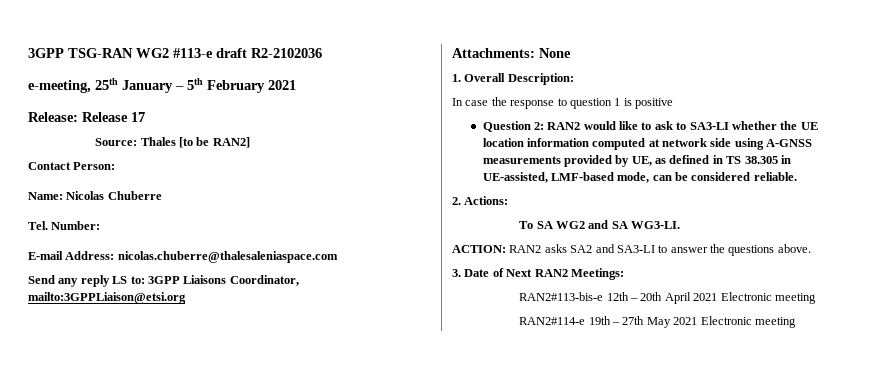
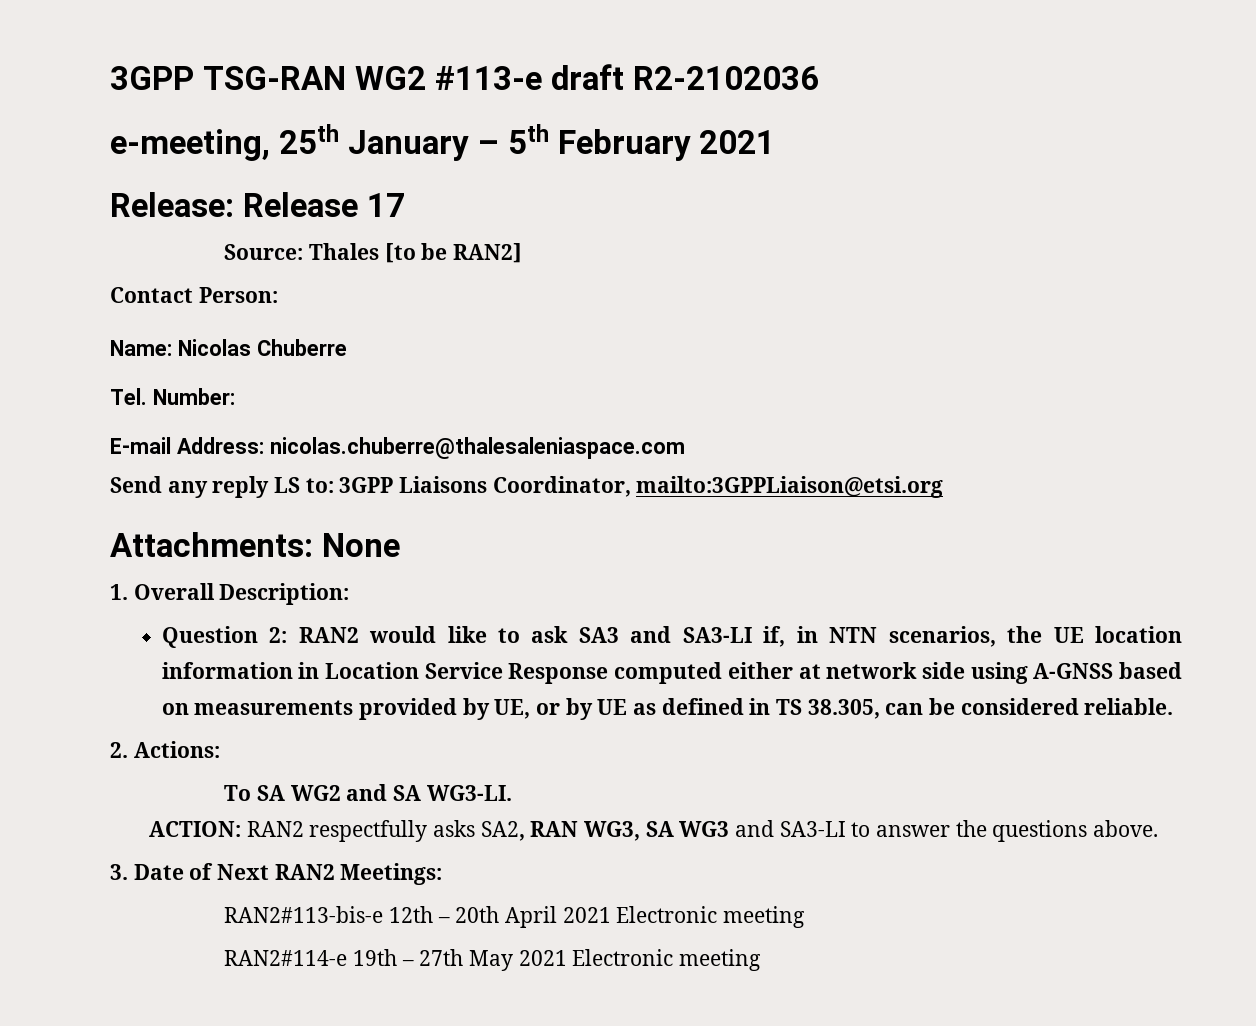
[452,97,673,109] // In case the response to question 1 is positive -> (350, 594) none
[676,121,818,130] [482,138,646,150] to SA3-LI whether the UE location information computed -> [578,626,1182,647] [161,662,793,684] SA3 and SA3-LI if, in NTN scenarios, the UE location information in Location Service Response computed either
(813, 143) none -> [1119,662,1183,679] [161,703,189,715] based on
(652, 161) none -> [536,698,628,720] or by UE
[744,155,791,164] [482,172,650,183] 38.305 in UE-assisted, LMF-based mode, -> [807,699,880,719] 38.305,
[544,244,593,253] asks SA2 -> [309,820,730,842] respectfully asks SA2, RAN WG3, SA WG3

